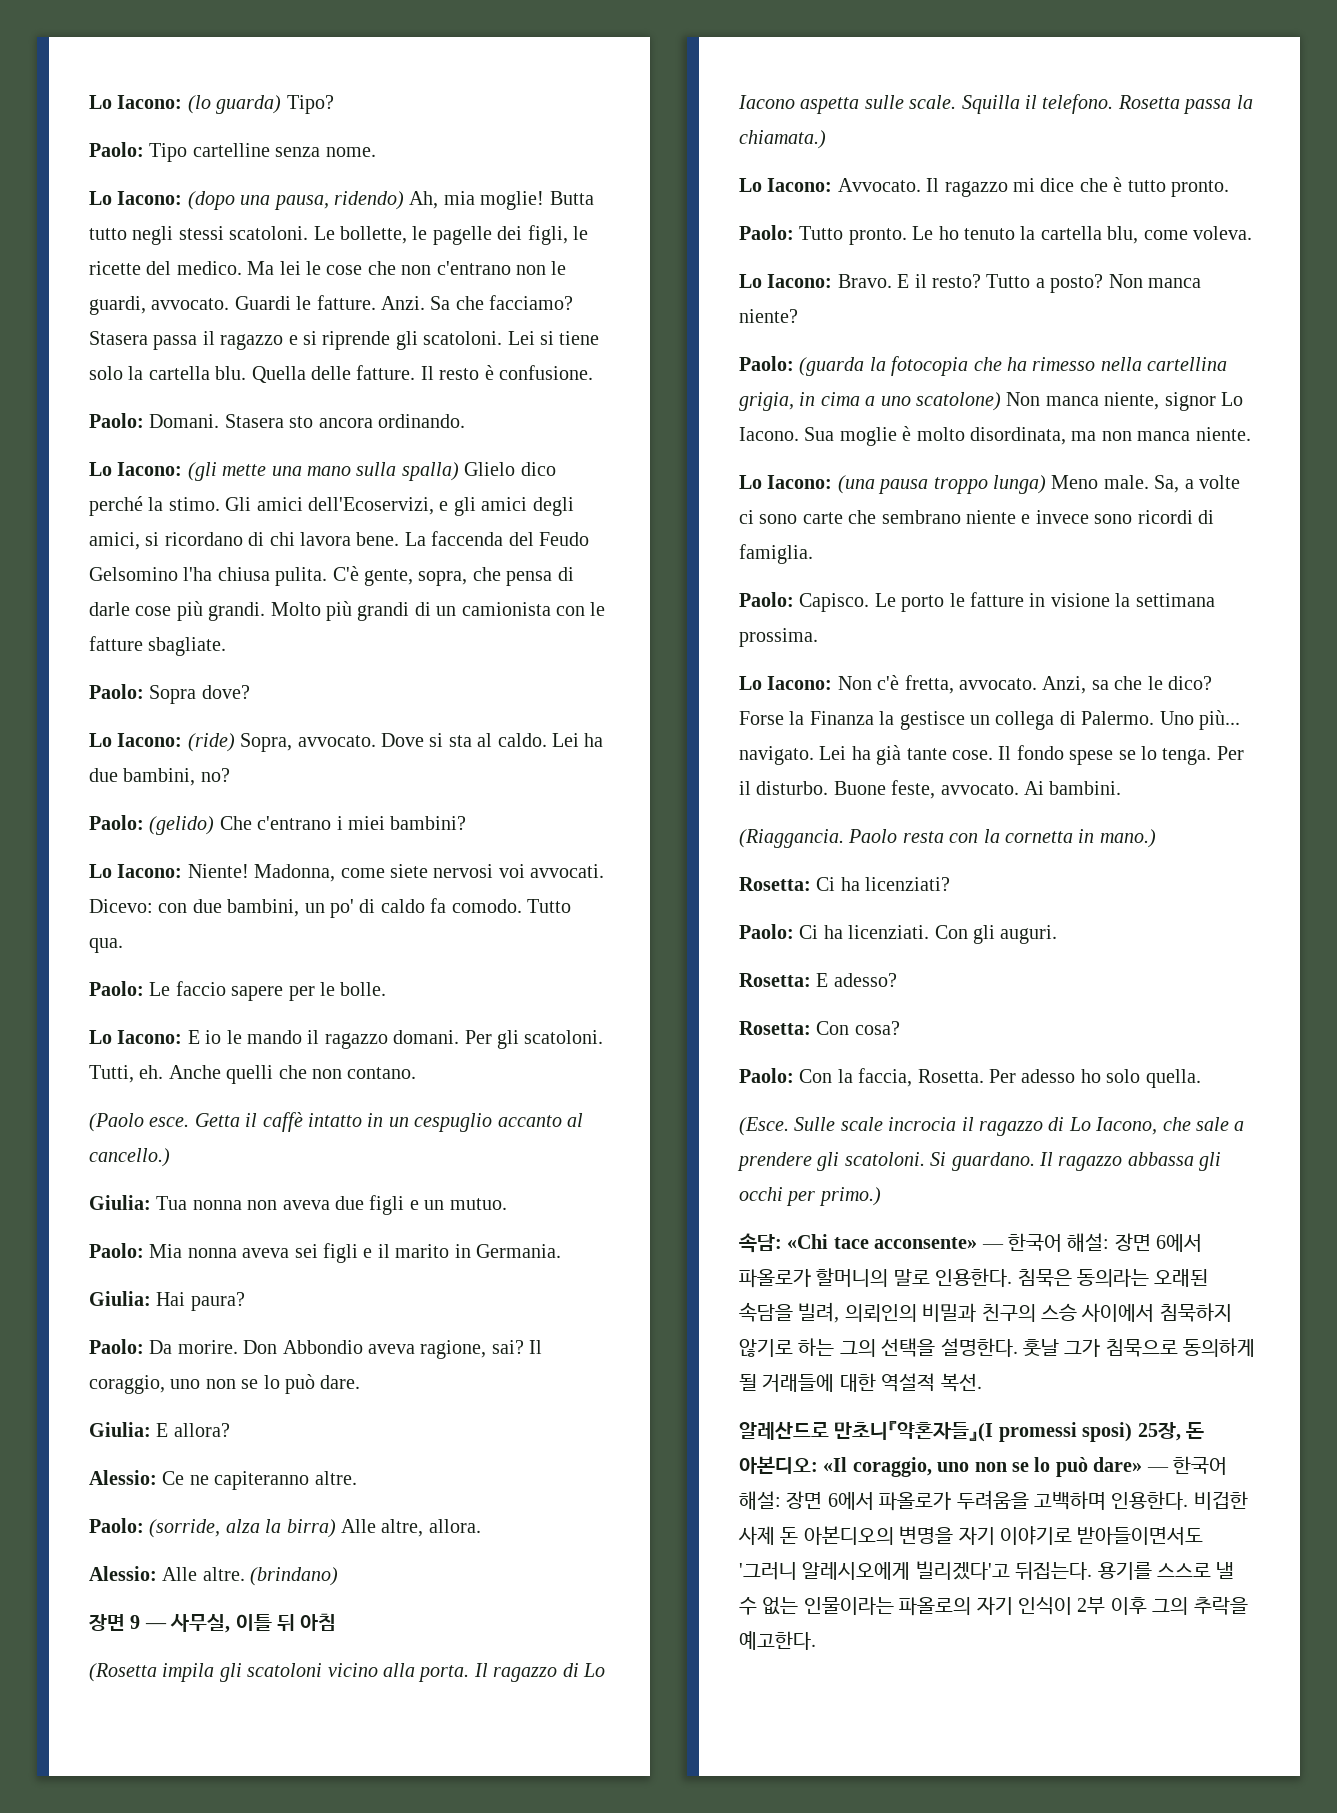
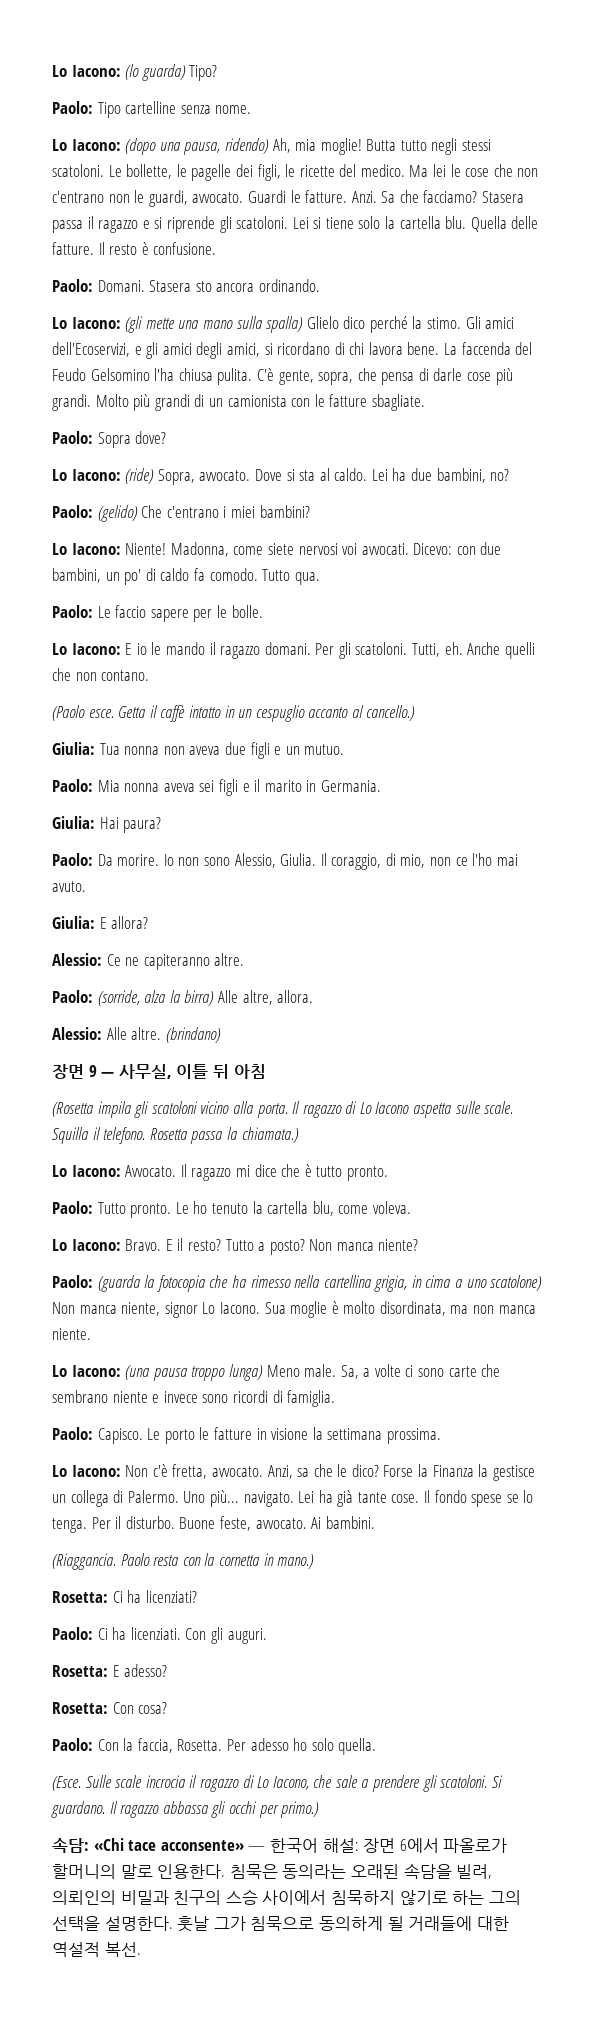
[243,1340,543,1359] [89,1374,361,1394] Don Abbondio aveva ragione, sai? Il coraggio, uno non se lo può dare. -> [163,853,518,870] [52,881,86,892] Io non sono Alessio, Giulia. Il coraggio, di mio, non ce l'ho mai avuto.
[739,1421,1204,1442] [739,1456,1227,1477] [739,1490,1248,1511] [738,1526,1204,1545] [739,1561,1235,1580] [739,1597,1248,1616] [739,1631,816,1650] // 알레산드로 만초니『약혼자들』(I promessi sposi) 25장, 돈 아본디오: «Il coraggio, uno non se lo può dare» — 한국어 해설: 장면 6에서 파올로가 두려움을 고백하며 인용한다. 비겁한 사제 돈 아본디오의 변명을 자기 이야기로 받아들이면서도 '그러니 알레시오에게 빌리겠다'고 뒤집는다. 용기를 스스로 낼 수 없는 인물이라는 파올로의 자기 인식이 2부 이후 그의 추락을 예고한다. -> (141, 1949) none

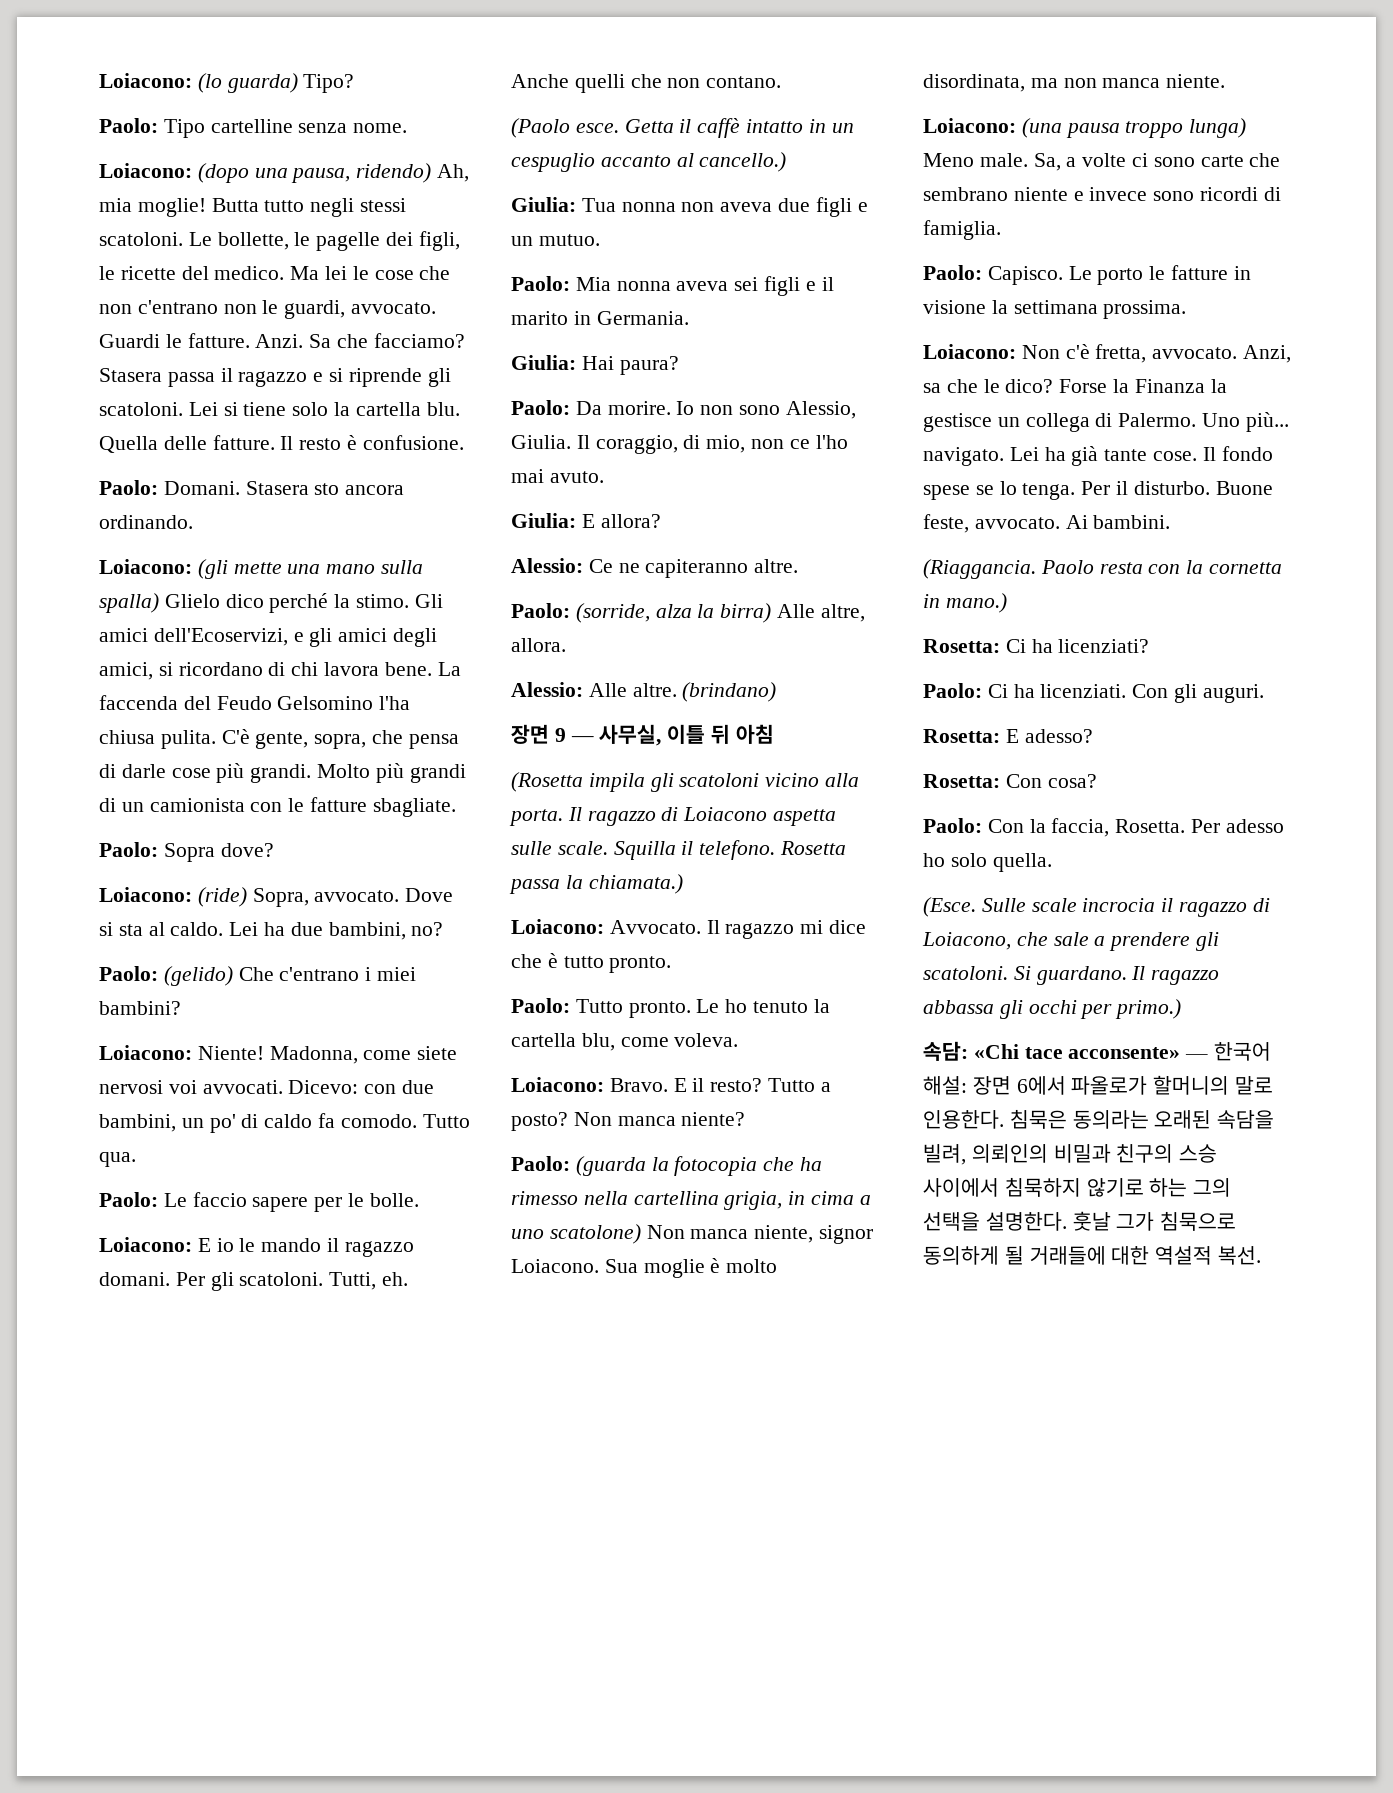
[52,65,121,77] Lo Iacono: -> [99,73,192,88] Loiacono:
[52,139,121,151] Lo Iacono: -> [99,163,192,178] Loiacono:
[52,317,121,329] Lo Iacono: -> [99,559,192,574] Loiacono:
[52,469,121,481] Lo Iacono: -> [99,887,192,902] Loiacono:
[52,543,121,555] Lo Iacono: -> [99,1045,192,1060] Loiacono:
[52,643,121,655] Lo Iacono: -> [99,1237,192,1252] Loiacono:
[359,1102,410,1114] Lo Iacono -> [683,807,768,821] Loiacono
[52,1165,121,1177] Lo Iacono: -> [511,919,604,934] Loiacono:
[52,1239,121,1251] Lo Iacono: -> [511,1077,604,1092] Loiacono:
[202,1302,260,1314] Lo Iacono. -> [511,1259,599,1273] Loiacono.
[52,1365,121,1377] Lo Iacono: -> [923,118,1016,133] Loiacono:
[52,1465,121,1477] Lo Iacono: -> [923,344,1016,359] Loiacono:
[257,1776,309,1790] Lo Iacono, -> [922,932,1011,950] Loiacono,

